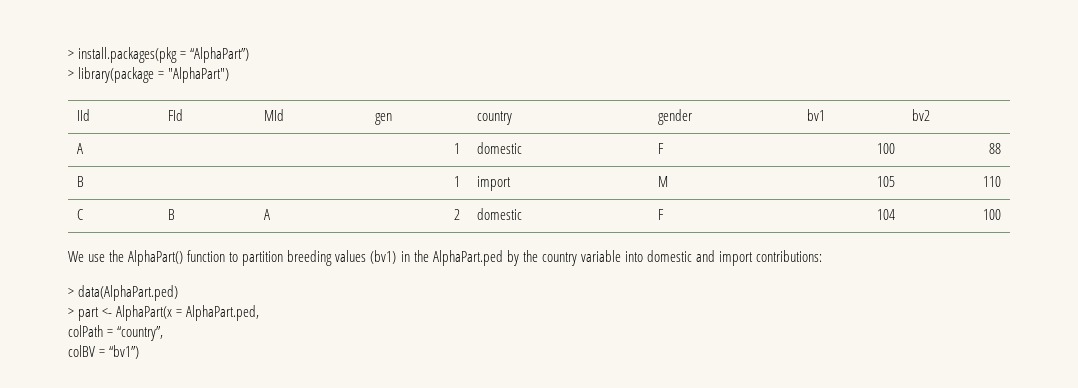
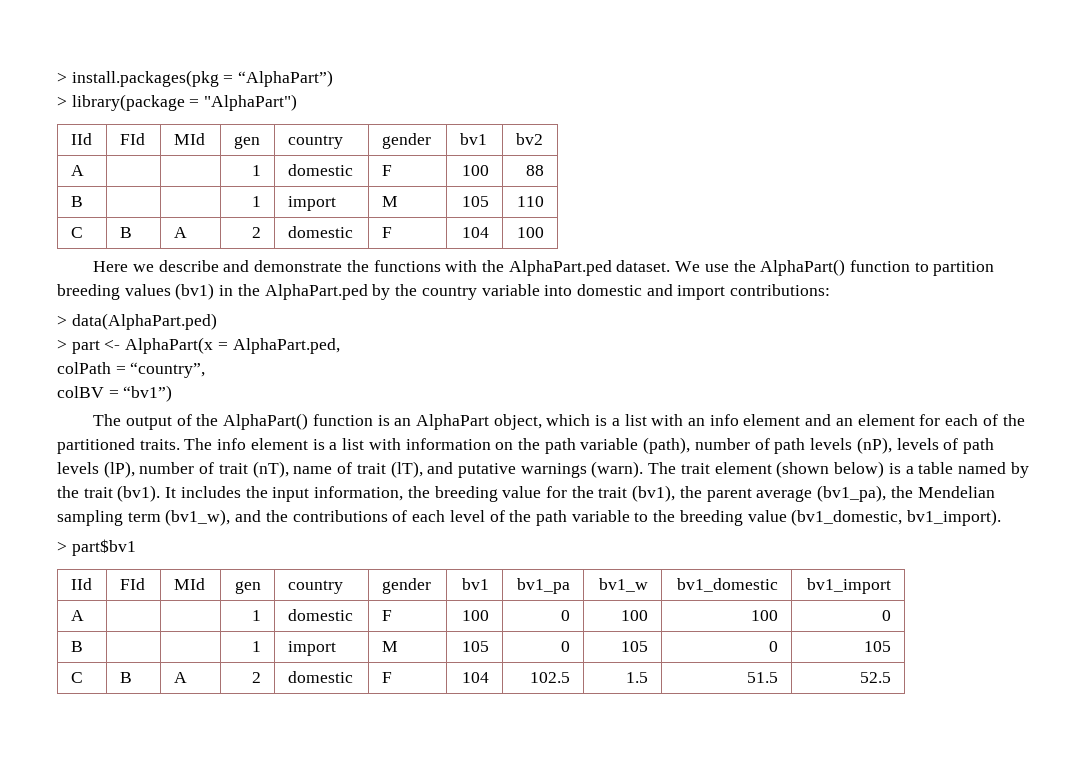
(1001, 214) none -> [93,260,671,276] Here we describe and demonstrate the functions with the AlphaPart.ped dataset.
(140, 352) none -> [93,413,1025,430] [57,437,994,454] [57,461,1029,478] [57,485,995,502] [57,509,1002,526] [57,539,136,556] [70,578,92,590] [119,578,145,590] [173,578,205,590] [235,581,262,594] [287,580,343,594] [381,578,431,594] [462,578,490,590] [517,578,571,594] [599,578,649,592] [677,578,779,592] [807,578,892,594] [70,610,84,621] [252,610,262,621] [287,609,353,621] [381,610,392,621] [462,610,490,621] [561,610,571,621] [621,610,649,621] [751,610,779,621] [882,610,892,621] [70,641,83,652] [252,641,262,652] [287,641,336,656] [381,641,398,652] [462,641,490,652] [561,641,571,652] [621,641,649,652] [769,641,779,652] [864,641,892,652] [70,672,83,683] [119,672,132,683] [173,672,187,683] [252,672,262,683] [287,671,353,683] [381,672,392,683] [462,672,490,683] [530,672,571,683] [626,672,649,683] [747,672,779,683] [860,672,892,683] // The output of the AlphaPart() function is an AlphaPart object, which is a list with an info element and an element for each of the partitioned traits. The info element is a list with information on the path variable (path), number of path levels (nP), levels of path levels (lP), number of trait (nT), name of trait (lT), and putative warnings (warn). The trait element (shown below) is a table named by the trait (bv1). It includes the input information, the breeding value for the trait (bv1), the parent average (bv1_pa), the Mendelian sampling term (bv1_w), and the contributions of each level of the path variable to the breeding value (bv1_domestic, bv1_import). // > part$bv1 // IId | FId | MId | gen | country | gender | bv1 | bv1_pa | bv1_w | bv1_domestic | bv1_import // A | | | 1 | domestic | F | 100 | 0 | 100 | 100 | 0 // B | | | 1 | import | M | 105 | 0 | 105 | 0 | 105 // C | B | A | 2 | domestic | F | 104 | 102.5 | 1.5 | 51.5 | 52.5

